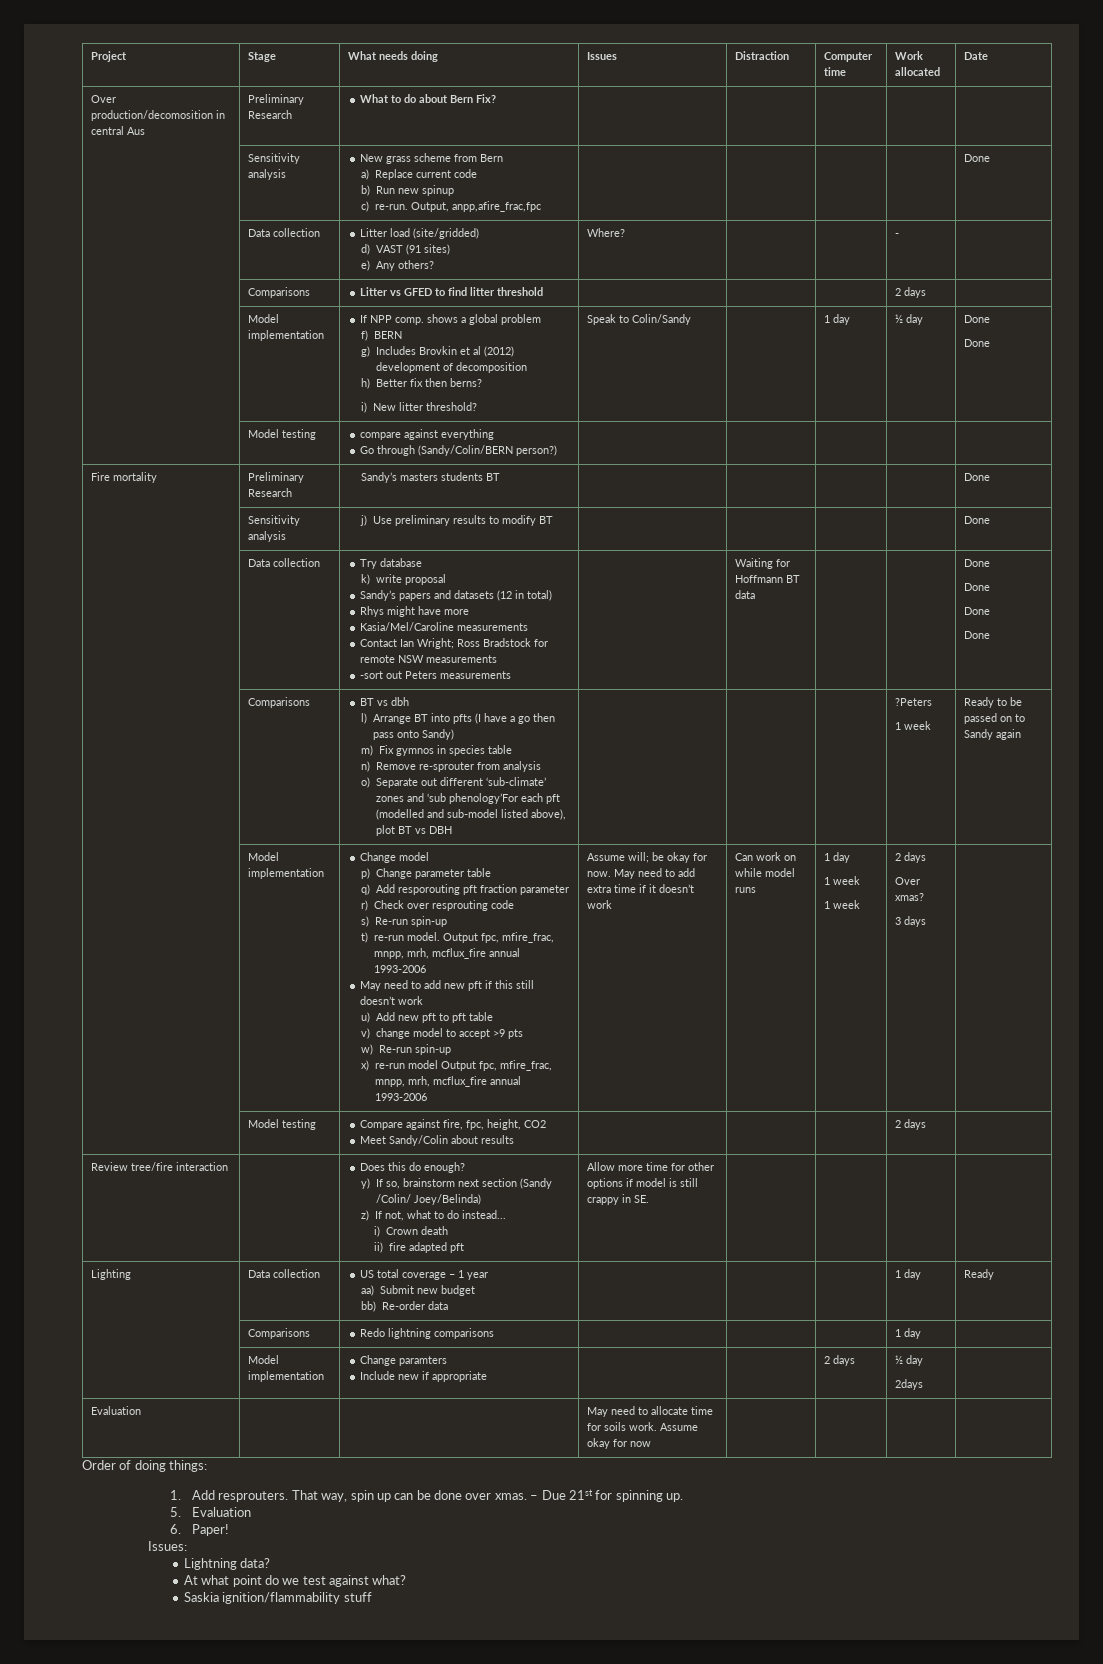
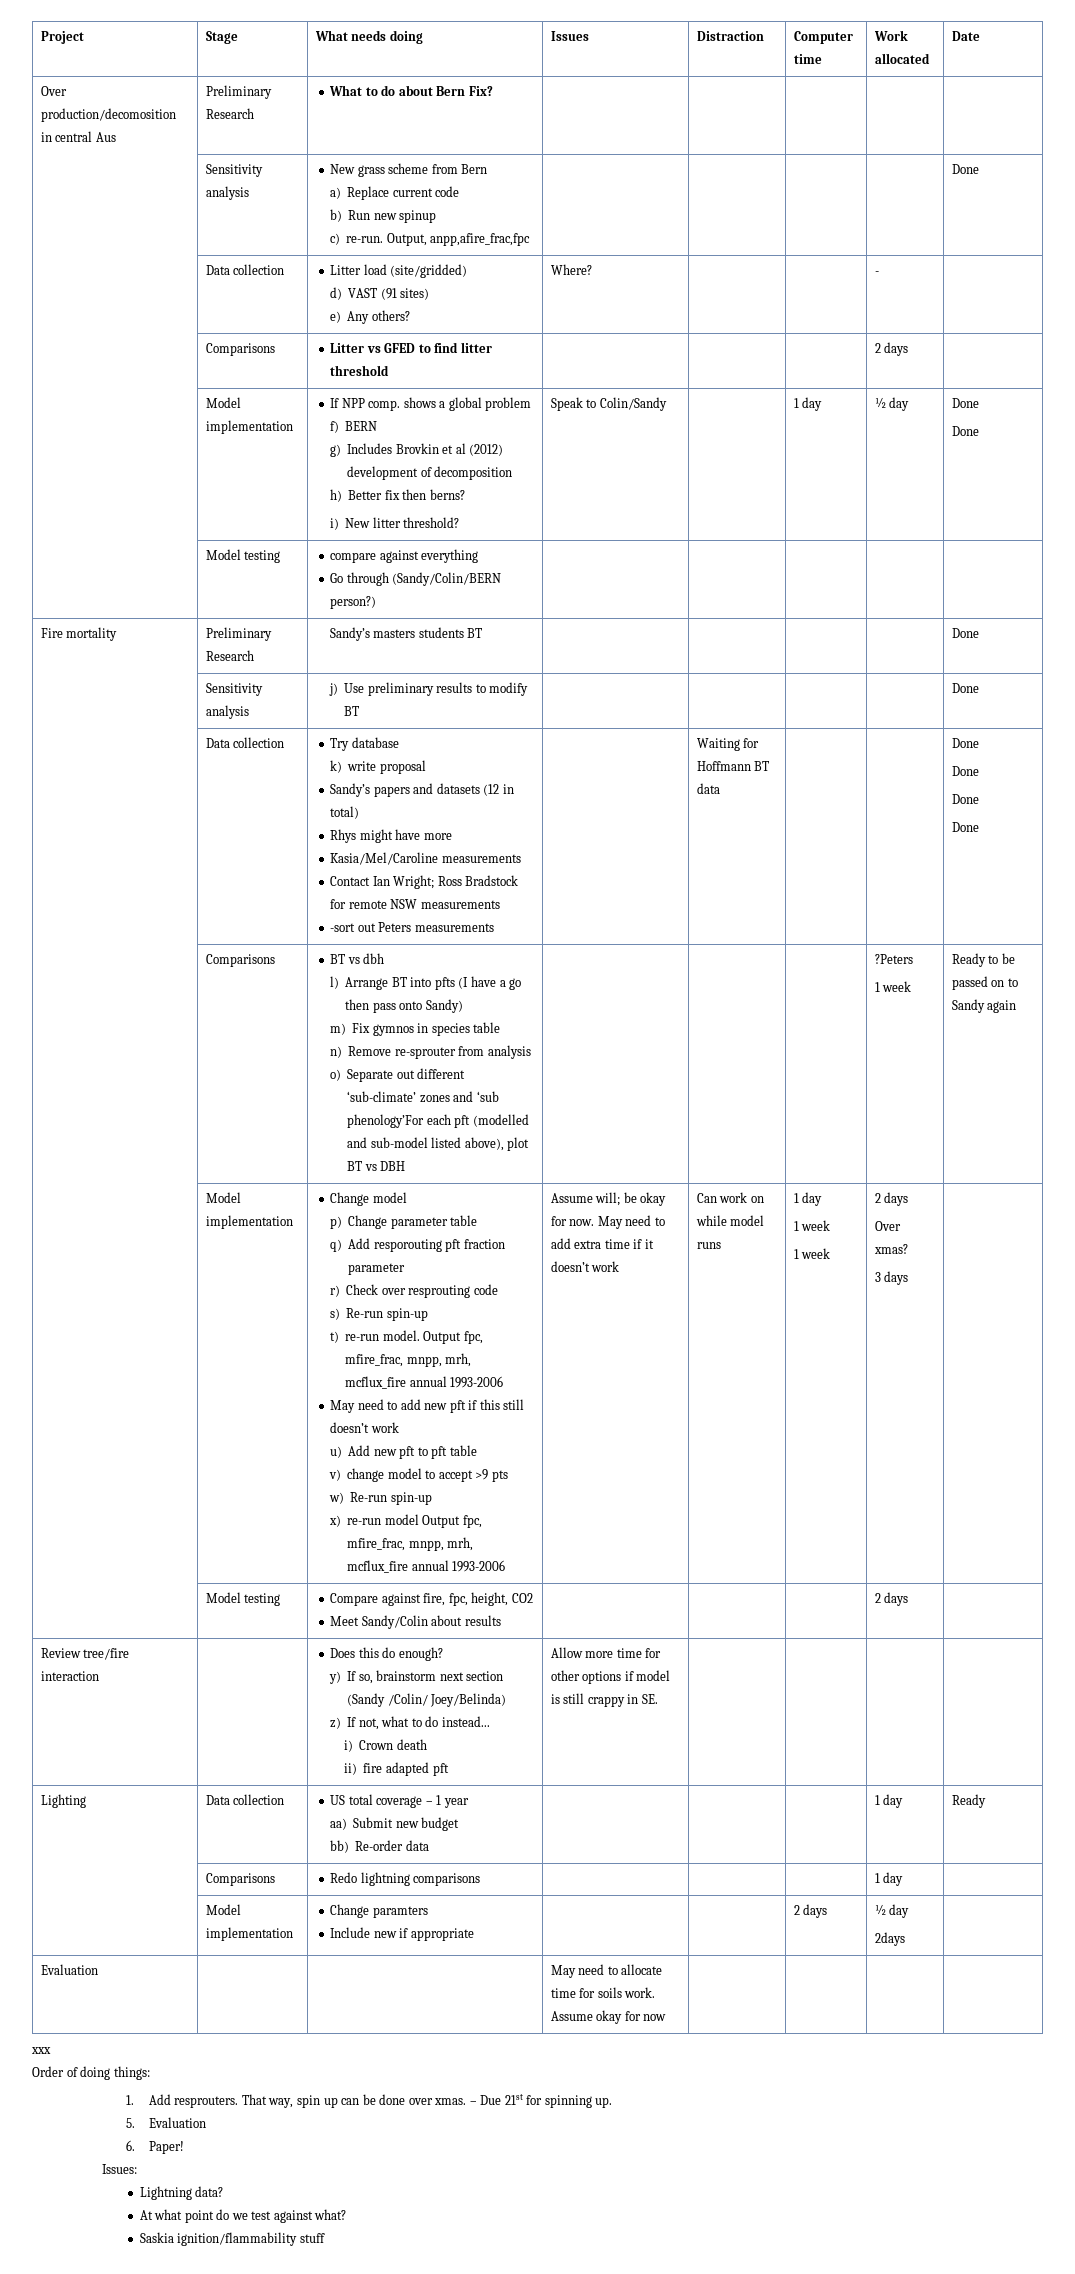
(651, 1444) none -> [31,2047,51,2054] // xxx

